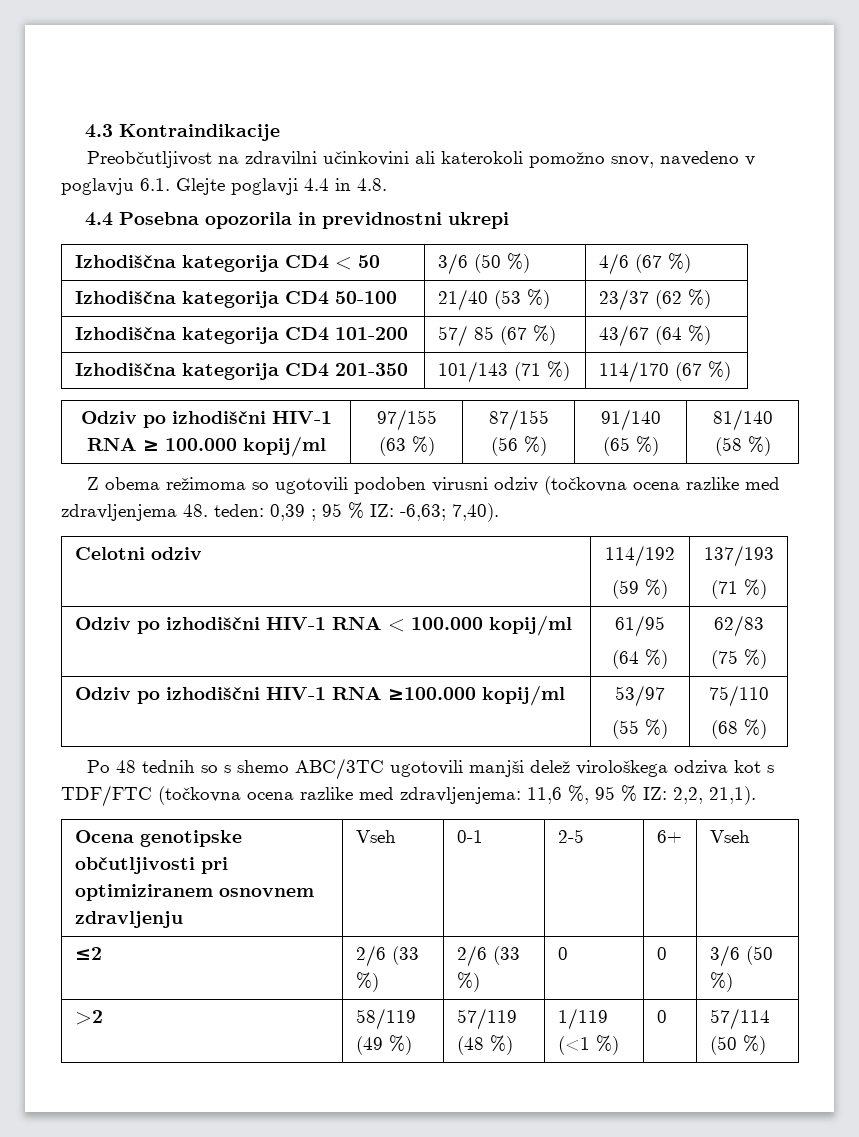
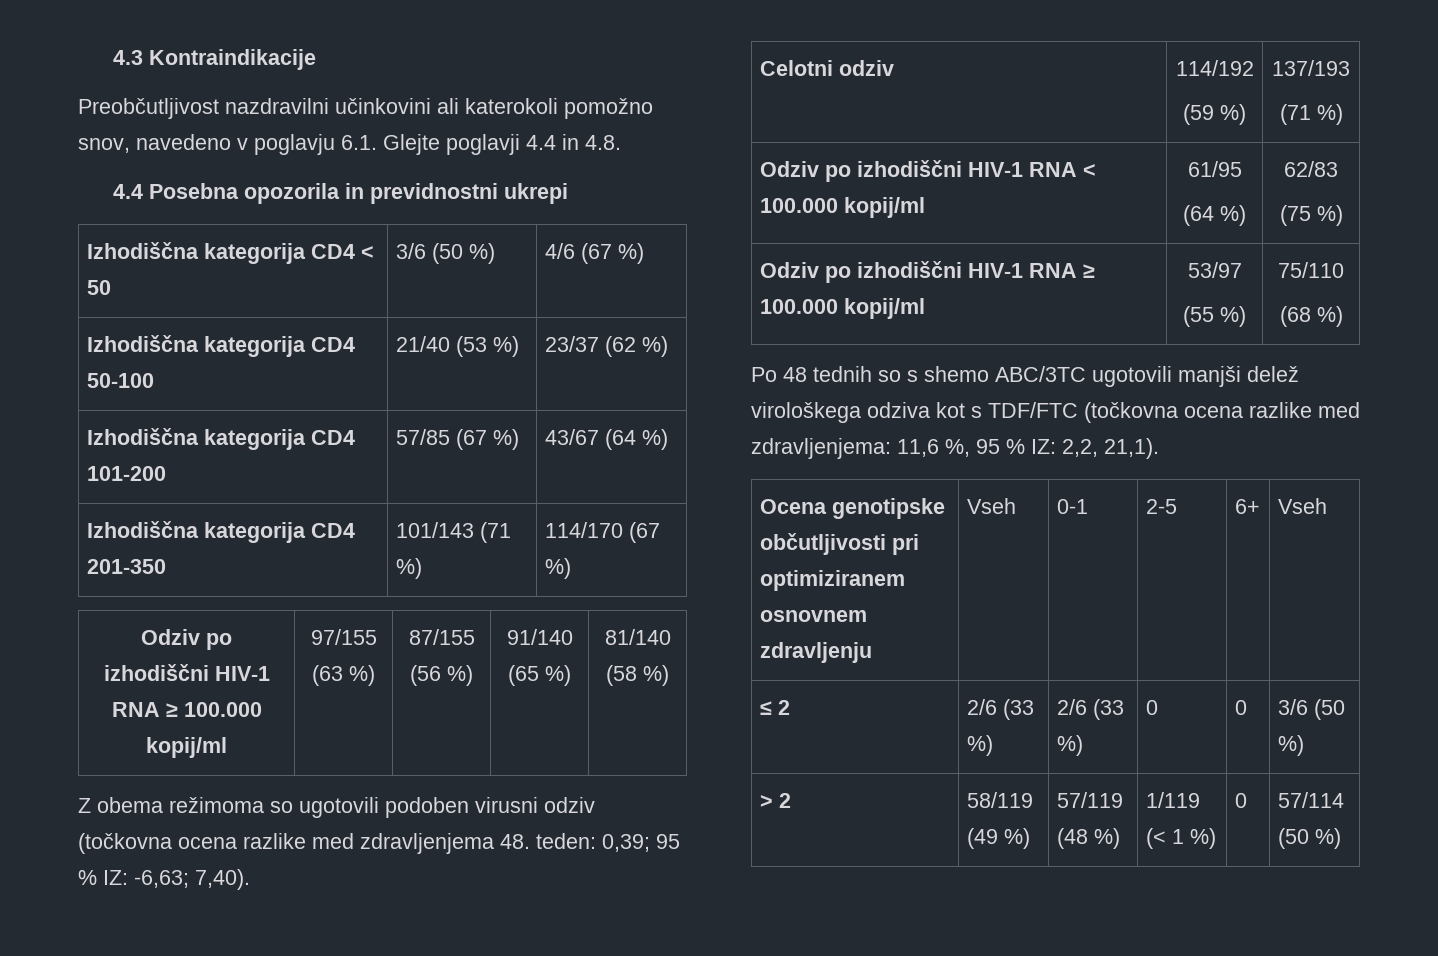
[218,151,318,166] na zdravilni -> [225,98,329,114] nazdravilni
[437,325,494,347] 57/ 85 -> [395,429,450,445] 57/85
[270,504,316,521] 0,39 ; -> [602,834,650,852] 0,39;
[387,687,476,700] ≥100.000 -> [1082,264,1095,278] [759,299,838,314] ≥ 100.000
[74,947,102,960] ≤2 -> [759,700,790,715] ≤ 2
[74,1010,103,1025] >2 -> [759,793,791,808] > 2
[557,1036,590,1055] (<1 -> [1145,828,1184,849] (< 1

